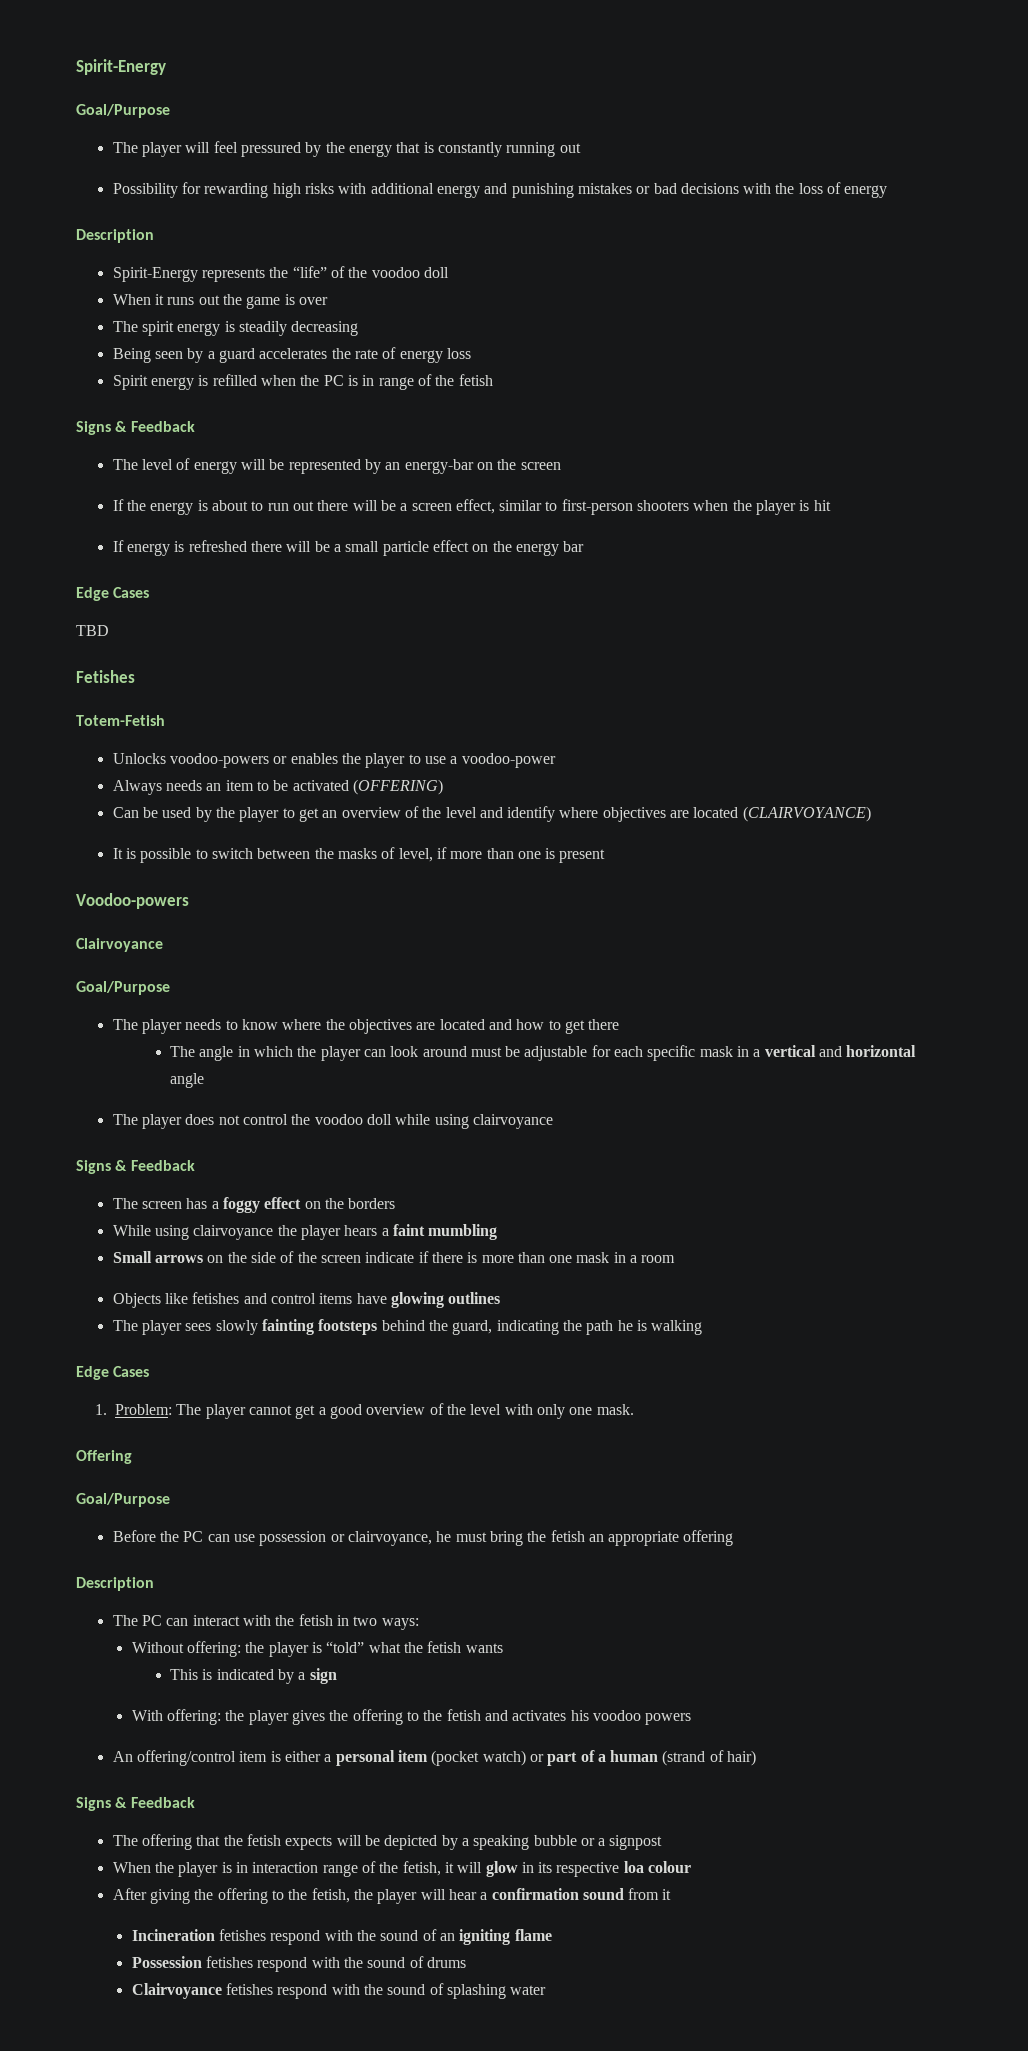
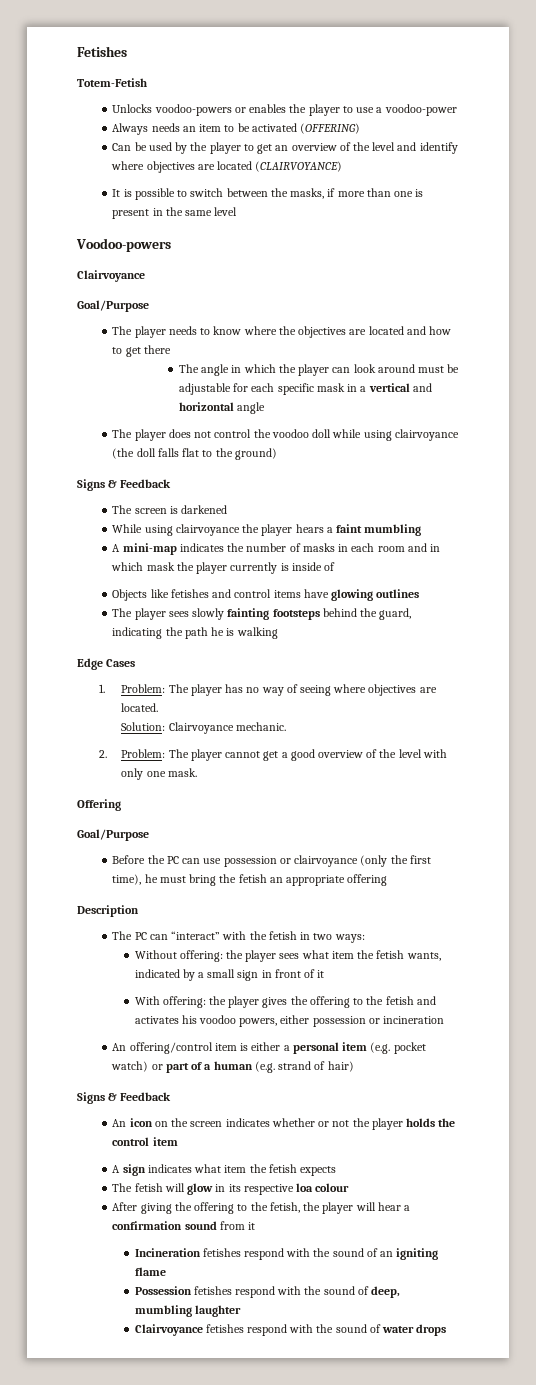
[76,59,166,75] [76,104,170,118] [112,141,581,157] [112,182,888,198] [76,229,154,243] [112,266,449,282] [112,294,328,309] [112,321,359,336] [112,347,471,363] [112,374,493,390] [76,421,195,435] [112,458,561,474] [112,499,831,515] [112,540,585,556] [76,587,150,601] [76,625,109,636] Spirit-Energy // Goal/Purpose // The player will feel pressured by the energy that is constantly running out // Possibility for rewarding high risks with additional energy and punishing mistakes or bad decisions with the loss of energy // Description // Spirit-Energy represents the “life” of the voodoo doll // When it runs out the game is over // The spirit energy is steadily decreasing // Being seen by a guard accelerates the rate of energy loss // Spirit energy is refilled when the PC is in range of the fetish // Signs & Feedback // The level of energy will be represented by an energy-bar on the screen // If the energy is about to run out there will be a screen effect, similar to first-person shooters when the player is hit // If energy is refreshed there will be a small particle effect on the energy bar // Edge Cases // TBD // -> (77, 51) none
[337,847,433,862] masks of level, -> [290,188,325,199] masks,
(606, 856) none -> [152,207,238,216] in the same level
(553, 1121) none -> [112,448,277,460] (the doll falls flat to the ground)
[186,1197,396,1213] has a foggy effect on the borders -> [169,505,228,514] is darkened
[112,1251,676,1263] Small arrows on the side of the screen indicate if there is more than one mask in a room -> [112,543,440,555] [111,562,336,574] A mini-map indicates the number of masks in each room and in which mask the player currently is inside of
(246, 1411) none -> [225,684,437,696] [121,703,159,712] [121,722,286,734] [99,749,222,761] has no way of seeing where objectives are located. // Solution: Clairvoyance mechanic. // 2. Problem: The player
[347,1531,432,1546] clairvoyance, -> [294,855,431,867] [112,874,142,885] clairvoyance (only the first time),
[192,1615,240,1626] interact -> [171,931,221,940] “interact”
[312,1641,503,1653] [169,1669,213,1680] is “told” what the fetish wants // This is -> [279,950,441,961] sees what item the fetish wants,
[309,1668,337,1684] sign -> [207,969,325,981] small sign in front of it
[645,1713,692,1725] powers -> [239,1015,445,1027] powers, either possession or incineration
[431,1750,480,1766] (pocket -> [370,1042,426,1054] (e.g. pocket
[662,1750,706,1766] (strand -> [254,1061,312,1073] (e.g. strand
[112,1834,663,1850] [112,1861,454,1877] The offering that the fetish expects will be depicted by a speaking bubble or a signpost // When the player is in interaction range of the fetish, it -> [112,1118,456,1130] [112,1137,178,1146] [112,1164,337,1176] [112,1183,163,1192] An icon on the screen indicates whether or not the player holds the control item // A sign indicates what item the fetish expects // The fetish
[427,1957,467,1968] drums -> [371,1286,401,1298] [134,1305,241,1317] deep, mumbling laughter
[447,1984,547,1999] splashing water -> [382,1324,447,1336] water drops

